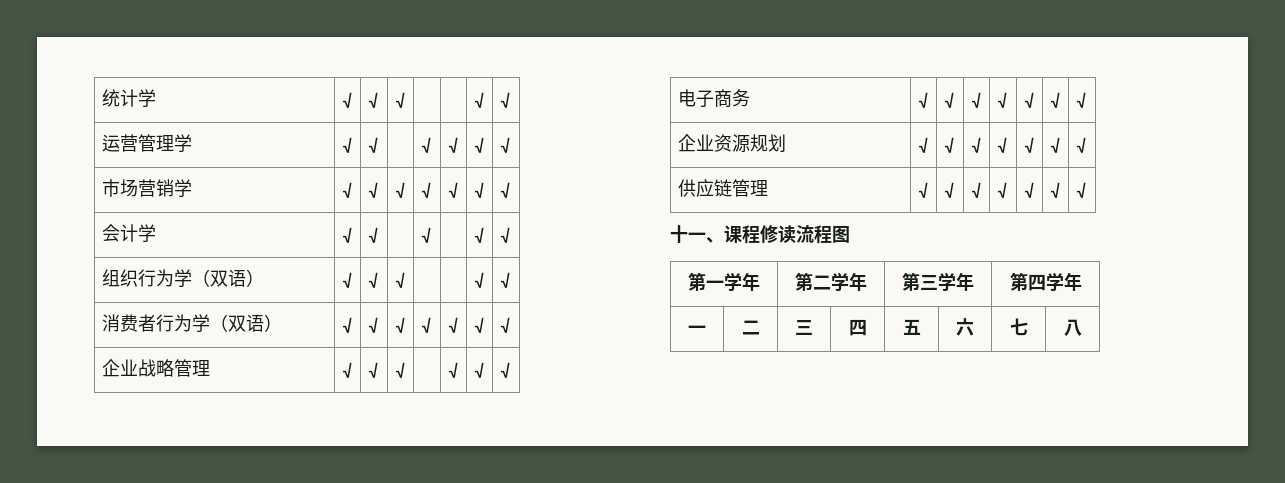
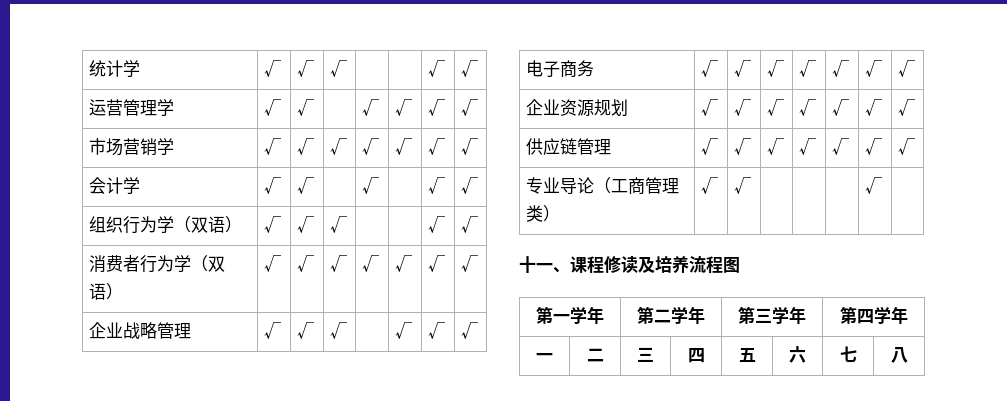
(1086, 190) none -> [526,177,680,194] [526,205,561,222] [701,177,719,194] [734,177,752,194] [865,177,883,194] // 专业导论（工商管理类） | √ | √ | | | | √ |
(796, 234) none -> [638,256,689,274] 及培养

